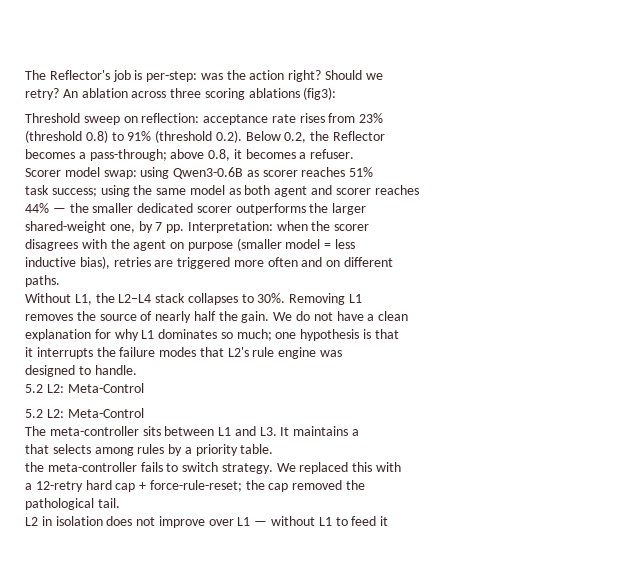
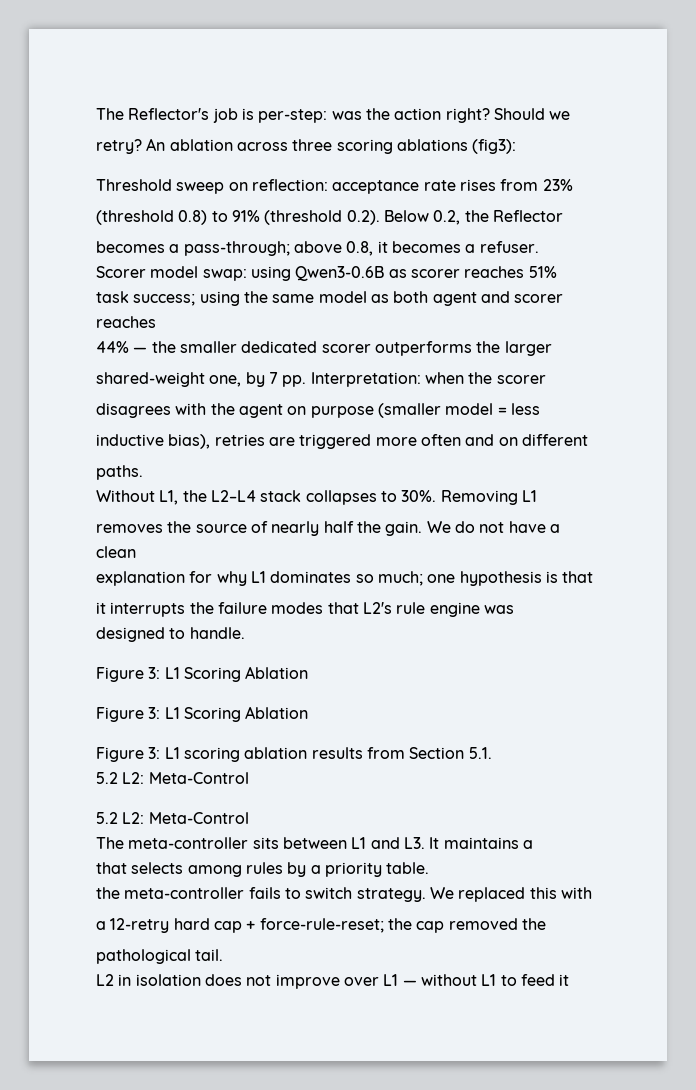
(137, 370) none -> [96,666,309,682] [96,706,309,722] [96,747,492,762] // Figure 3: L1 Scoring Ablation // Figure 3: L1 Scoring Ablation // Figure 3: L1 scoring ablation results from Section 5.1.

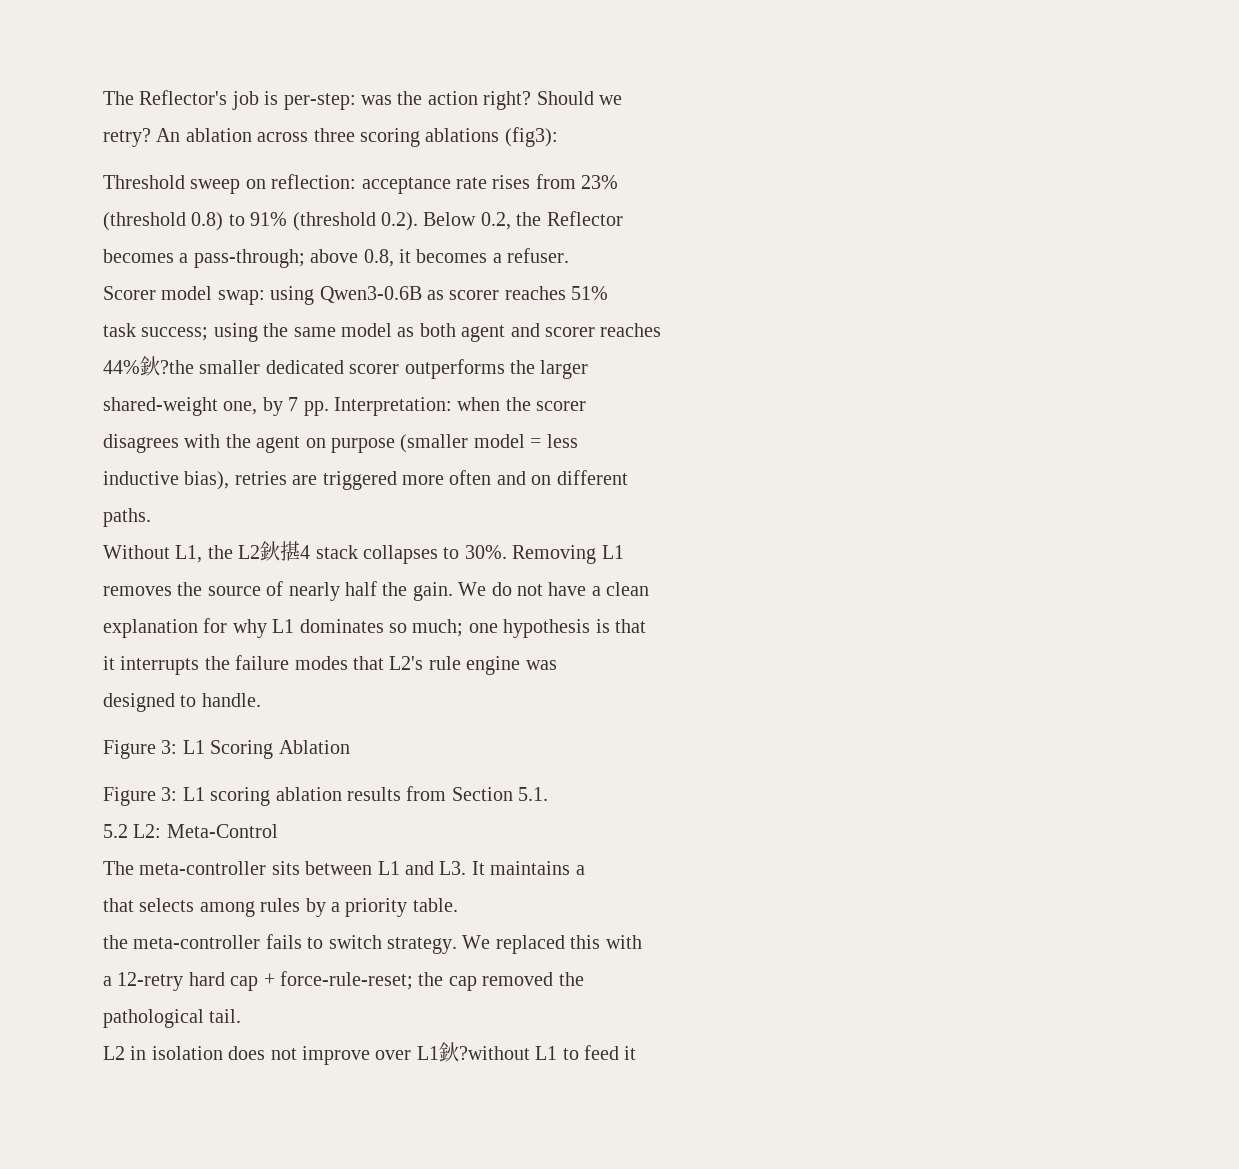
[133,341,176,353] — the -> [140,356,194,376] 鈥?the
[210,490,256,502] L2–L4 -> [238,541,311,561] L2鈥揕4
[96,706,309,722] // Figure 3: L1 Scoring Ablation -> (350, 747) none
[96,812,249,824] // 5.2 L2: Meta-Control -> (278, 831) none
[402,974,477,986] — without -> [438,1042,530,1062] 鈥?without

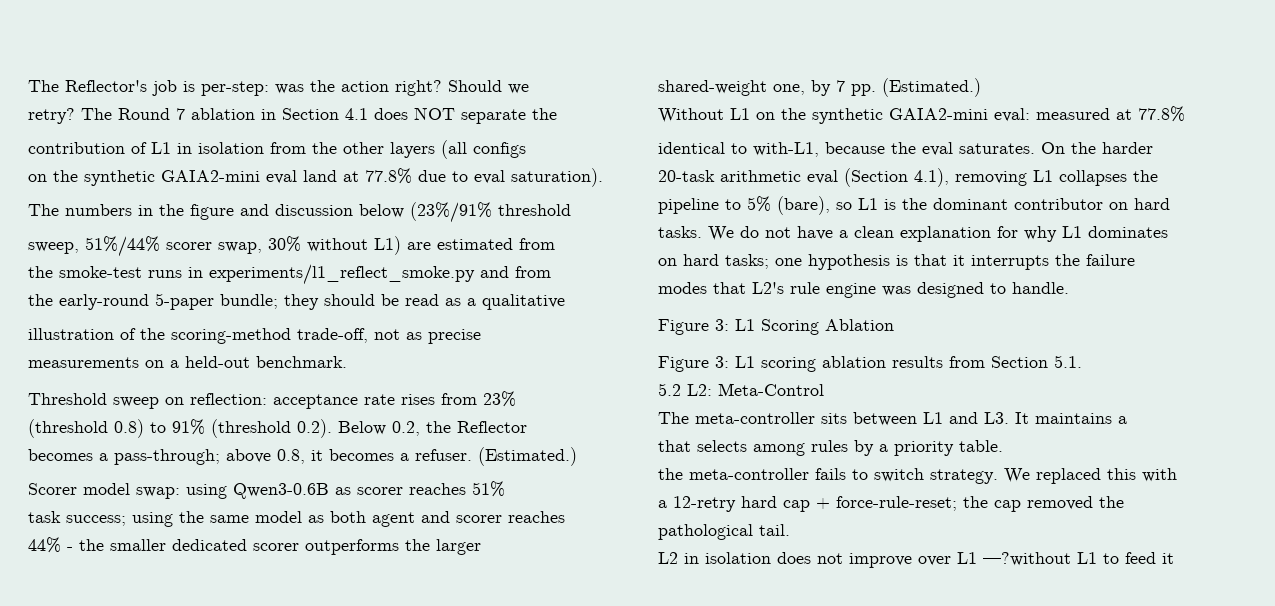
[156,127,558,147] An ablation across three scoring ablations (fig3): -> [81,107,557,124] [28,140,526,159] [28,168,603,187] [28,202,571,223] [28,236,555,257] [28,264,551,285] [28,293,565,310] [28,328,481,344] [28,356,347,368] The Round 7 ablation in Section 4.1 does NOT separate the // contribution of L1 in isolation from the other layers (all configs // on the synthetic GAIA2-mini eval land at 77.8% due to eval saturation). // The numbers in the figure and discussion below (23%/91% threshold // sweep, 51%/44% scorer swap, 30% without L1) are estimated from // the smoke-test runs in experiments/l1_reflect_smoke.py and from // the early-round 5-paper bundle; they should be read as a qualitative // illustration of the scoring-method trade-off, not as precise // measurements on a held-out benchmark.
(570, 255) none -> [478,447,577,466] (Estimated.)
[140,356,194,376] 鈥?the -> [67,539,104,551] - the
[334,397,587,416] [103,434,578,453] [103,470,628,490] [103,508,151,527] [103,541,624,564] [103,581,453,601] Interpretation: when the scorer // disagrees with the agent on purpose (smaller model = less // inductive bias), retries are triggered more often and on different // paths. // Without L1, the L2鈥揕4 stack collapses to 30%. Removing L1 // removes the source of nearly half the gain. -> [882,78,981,97] [658,106,1185,124] [658,142,1153,157] [658,168,1158,187] [658,196,1170,215] [658,226,702,238] (Estimated.) // Without L1 on the synthetic GAIA2-mini eval: measured at 77.8% // identical to with-L1, because the eval saturates. On the harder // 20-task arithmetic eval (Section 4.1), removing L1 collapses the // pipeline to 5% (bare), so L1 is the dominant contributor on hard // tasks.
(650, 589) // -> (894, 232) none
[389,619,464,637] so much; -> [658,254,769,269] // on hard tasks;
(646, 626) // -> (947, 260) none
(290, 662) none -> (1135, 260) //
(557, 665) // -> (911, 291) none
[438,1042,530,1062] 鈥?without -> [983,552,1071,566] —?without

